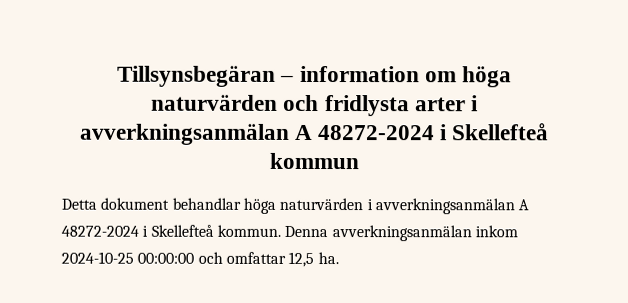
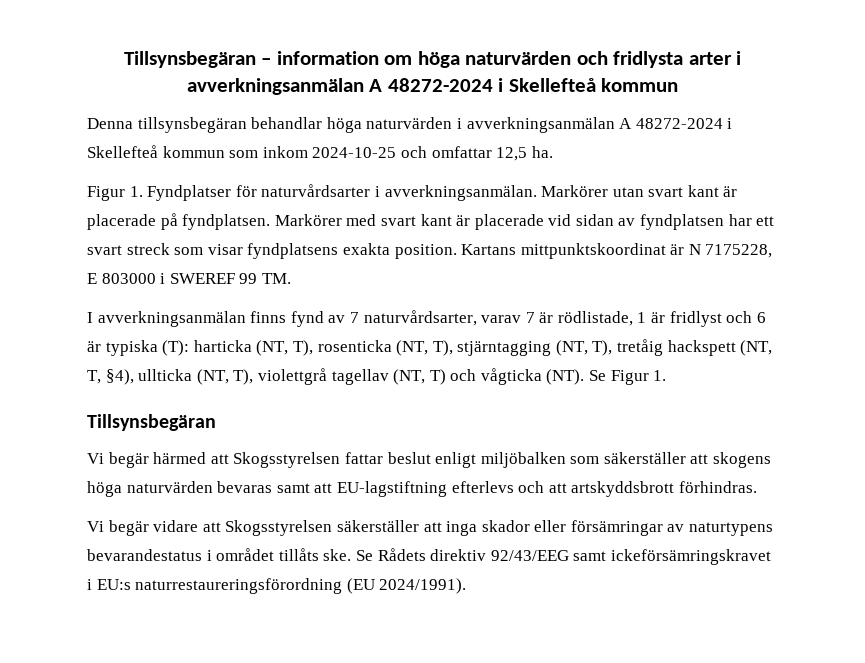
[61,197,170,210] Detta dokument -> [87,117,247,133] Denna tillsynsbegäran
[216,224,472,242] kommun. Denna avverkningsanmälan -> [162,146,259,158] kommun som
[137,252,195,264] 00:00:00 -> (397, 152) none
(339, 258) none -> [87,184,738,201] [87,213,775,230] [87,243,773,259] [87,273,291,284] [87,310,766,327] [87,339,773,356] [87,368,667,385] [87,414,216,431] [87,452,772,468] [87,481,757,497] [87,520,774,536] [87,548,771,565] [87,578,467,594] // Figur 1. Fyndplatser för naturvårdsarter i avverkningsanmälan. Markörer utan svart kant är placerade på fyndplatsen. Markörer med svart kant är placerade vid sidan av fyndplatsen har ett svart streck som visar fyndplatsens exakta position. Kartans mittpunktskoordinat är N 7175228, E 803000 i SWEREF 99 TM. // I avverkningsanmälan finns fynd av 7 naturvårdsarter, varav 7 är rödlistade, 1 är fridlyst och 6 är typiska (T): harticka (NT, T), rosenticka (NT, T), stjärntagging (NT, T), tretåig hackspett (NT, T, §4), ullticka (NT, T), violettgrå tagellav (NT, T) och vågticka (NT). Se Figur 1. // Tillsynsbegäran // Vi begär härmed att Skogsstyrelsen fattar beslut enligt miljöbalken som säkerställer att skogens höga naturvärden bevaras samt att EU-lagstiftning efterlevs och att artskyddsbrott förhindras. // Vi begär vidare att Skogsstyrelsen säkerställer att inga skador eller försämringar av naturtypens bevarandestatus i området tillåts ske. Se Rådets direktiv 92/43/EEG samt ickeförsämringskravet i EU:s naturrestaureringsförordning (EU 2024/1991).

